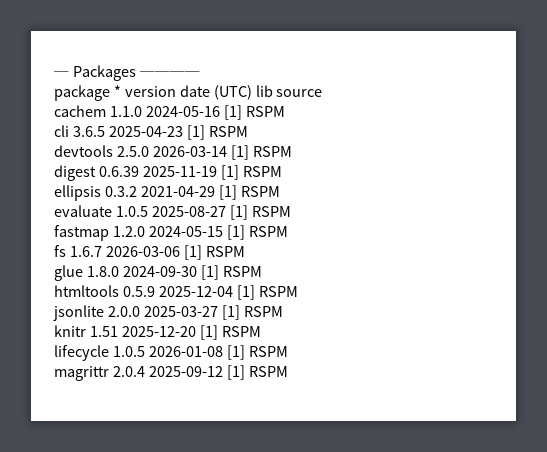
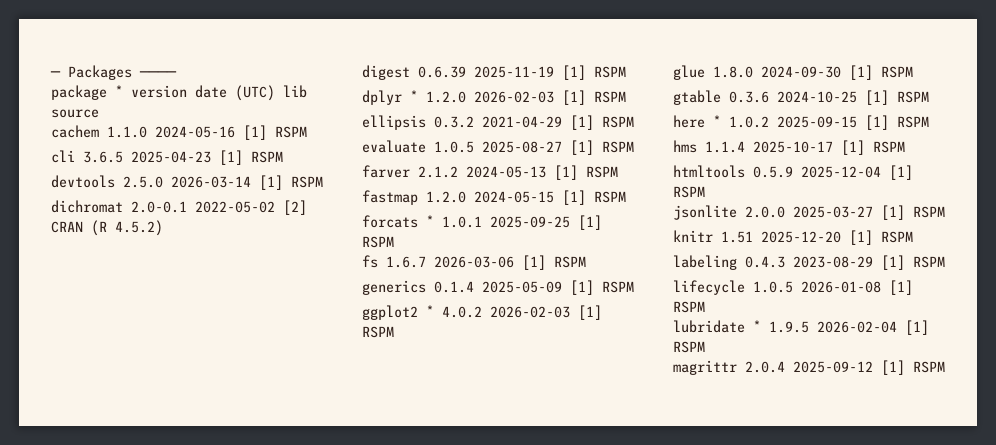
(292, 151) none -> [51,200,307,215] [51,220,163,236] // dichromat 2.0-0.1 2022-05-02 [2] CRAN (R 4.5.2)
(282, 171) none -> [362,90,626,105] // dplyr * 1.2.0 2026-02-03 [1] RSPM
(291, 211) none -> [362,165,618,180] // farver 2.1.2 2024-05-13 [1] RSPM
(288, 231) none -> [362,215,602,230] [362,236,394,248] // forcats * 1.0.1 2025-09-25 [1] RSPM
(245, 251) none -> [362,280,634,295] [362,305,602,320] [362,326,394,338] // generics 0.1.4 2025-05-09 [1] RSPM // ggplot2 * 4.0.2 2026-02-03 [1] RSPM
(262, 271) none -> [673,90,929,105] [673,115,929,130] [673,140,905,155] // gtable 0.3.6 2024-10-25 [1] RSPM // here * 1.0.2 2025-09-15 [1] RSPM // hms 1.1.4 2025-10-17 [1] RSPM
(261, 331) none -> [673,255,945,270] // labeling 0.4.3 2023-08-29 [1] RSPM
(288, 351) none -> [673,320,929,335] [673,341,705,353] // lubridate * 1.9.5 2026-02-04 [1] RSPM

